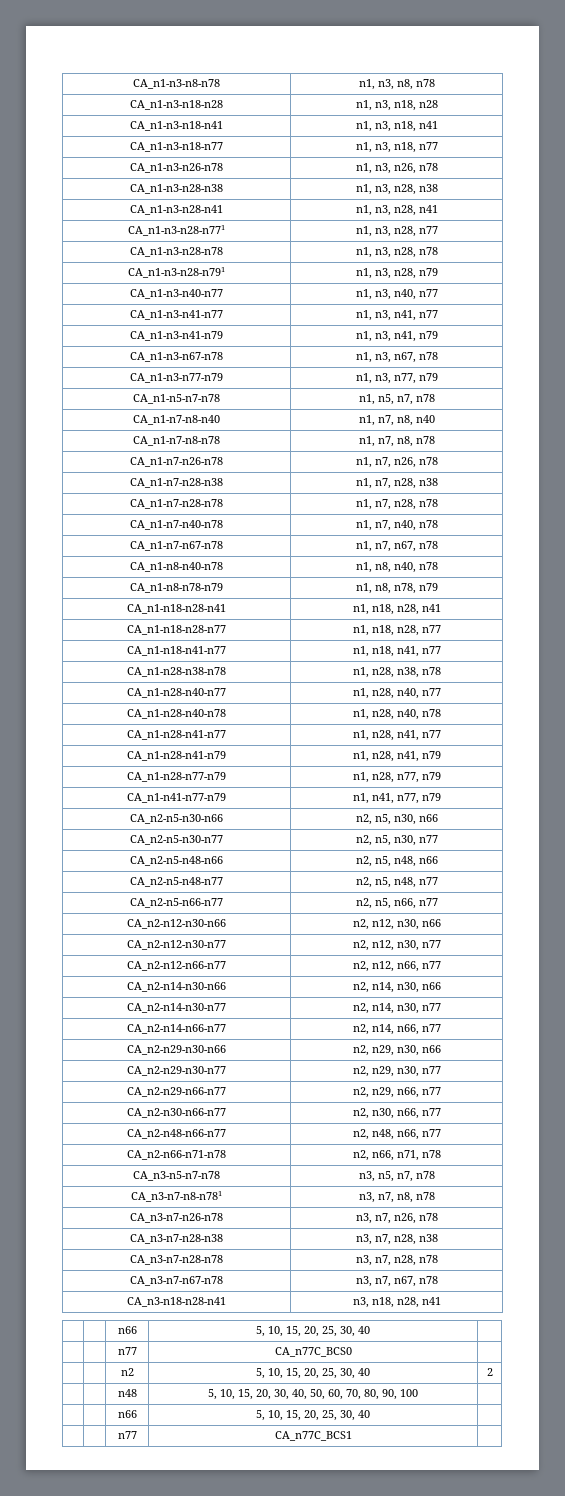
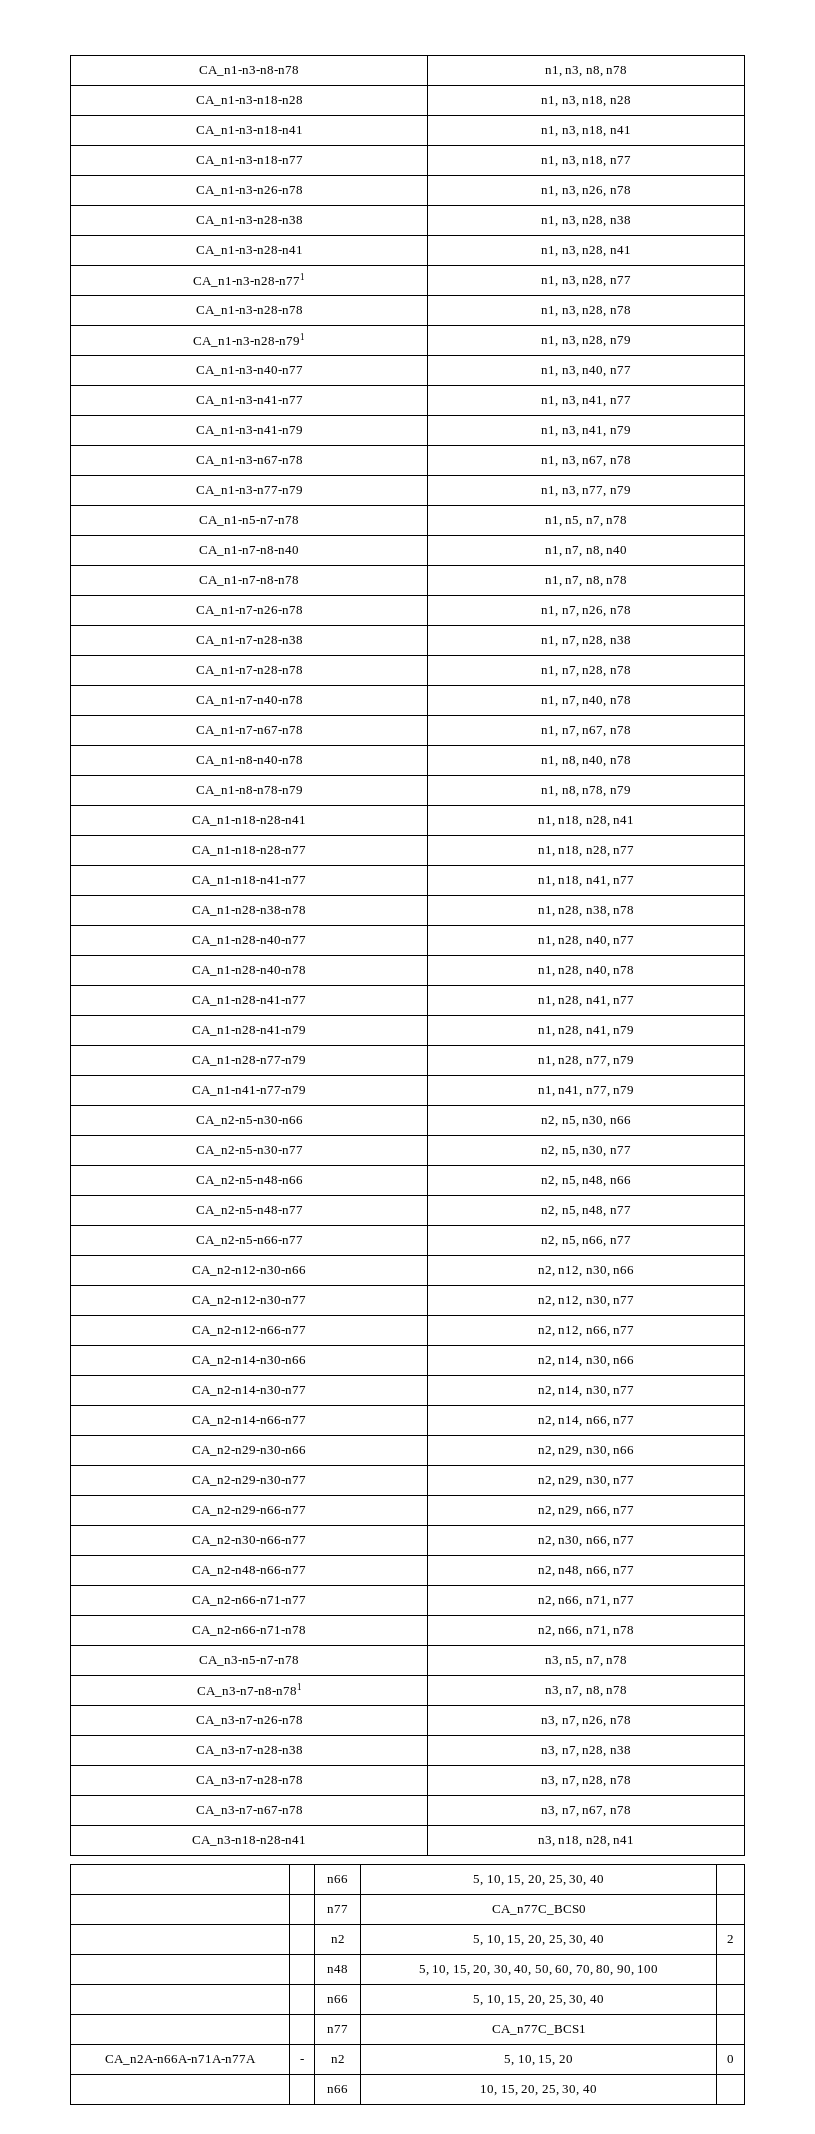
(441, 1133) none -> [192,1596,306,1606] [537,1596,635,1607] // CA_n2-n66-n71-n77 | n2, n66, n71, n77
(352, 1436) none -> [105,2055,256,2065] [300,2059,304,2063] [330,2055,345,2063] [504,2055,573,2066] [727,2055,734,2063] [327,2085,348,2093] [480,2085,597,2096] // CA_n2A-n66A-n71A-n77A | - | n2 | 5, 10, 15, 20 | 0 // | | n66 | 10, 15, 20, 25, 30, 40 |

